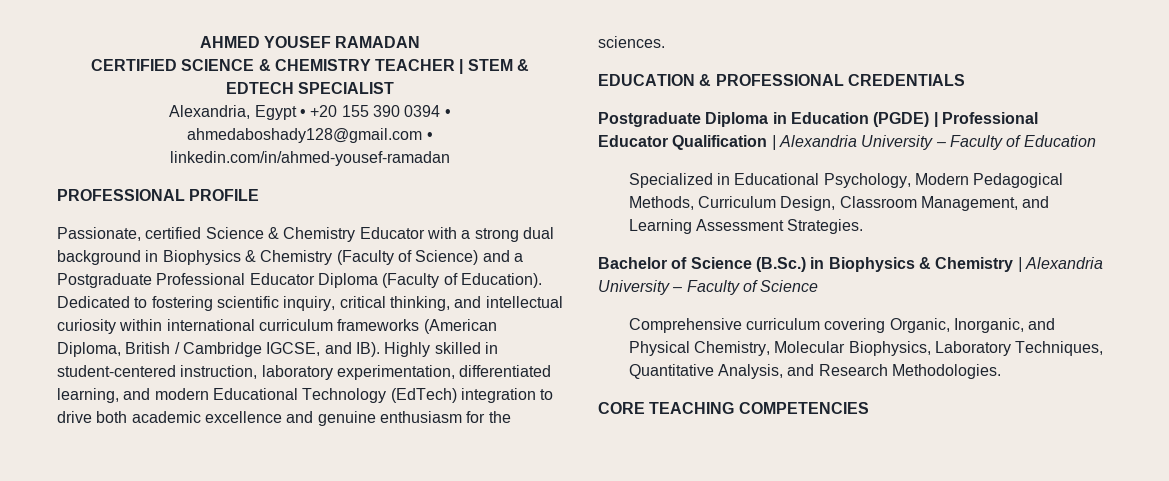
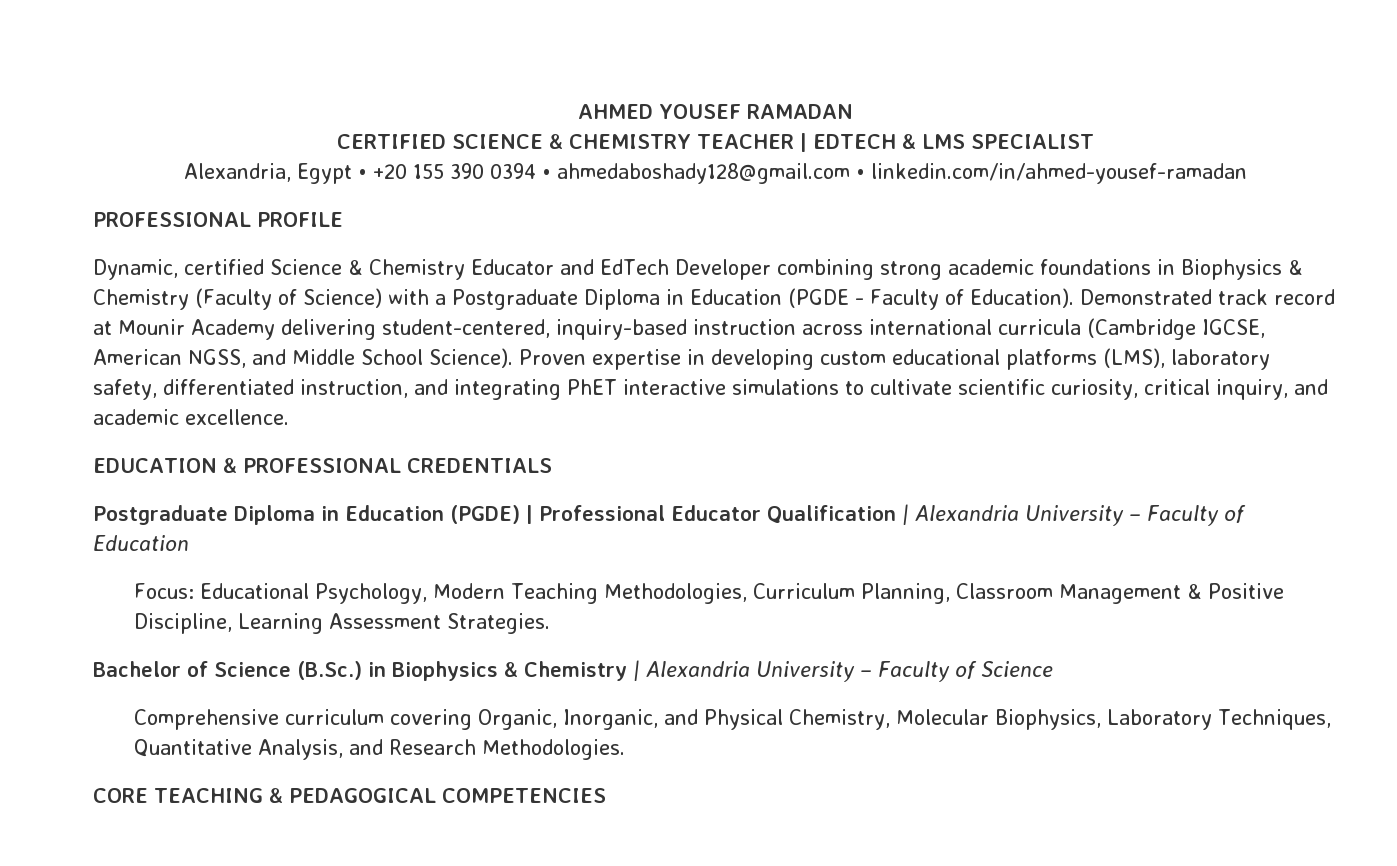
[467,59,530,71] [225,82,294,94] STEM & EDTECH -> [812,134,965,149] EDTECH & LMS
[57,227,141,241] Passionate, -> [93,259,178,280] Dynamic,
[426,227,554,242] [57,250,141,265] with a strong dual background -> [560,259,1151,280] and EdTech Developer combining strong academic foundations
[482,250,510,262] and -> [387,289,429,305] with
[156,273,542,288] [57,296,563,311] [57,319,497,334] [57,342,498,357] [57,365,552,380] [57,388,554,403] [57,411,511,426] [598,36,665,48] Professional Educator Diploma (Faculty of Education). Dedicated to fostering scientific inquiry, critical thinking, and intellectual curiosity within international curriculum frameworks (American Diploma, British / Cambridge IGCSE, and IB). Highly skilled in student-centered instruction, laboratory experimentation, differentiated learning, and modern Educational Technology (EdTech) integration to drive both academic excellence and genuine enthusiasm for the sciences. -> [583,288,1335,310] [93,318,1265,340] [93,348,1270,370] [93,379,1328,400] [93,409,289,425] Diploma in Education (PGDE - Faculty of Education). Demonstrated track record at Mounir Academy delivering student-centered, inquiry-based instruction across international curricula (Cambridge IGCSE, American NGSS, and Middle School Science). Proven expertise in developing custom educational platforms (LMS), laboratory safety, differentiated instruction, and integrating PhET interactive simulations to cultivate scientific curiosity, critical inquiry, and academic excellence.
[628,173,731,188] Specialized in -> [134,583,195,599] Focus:
[973,173,1064,188] [628,196,1050,211] Pedagogical Methods, Curriculum Design, Classroom Management, and -> [511,583,1285,604] [134,613,233,634] Teaching Methodologies, Curriculum Planning, Classroom Management & Positive Discipline,
(735, 408) none -> [269,788,436,803] & PEDAGOGICAL

